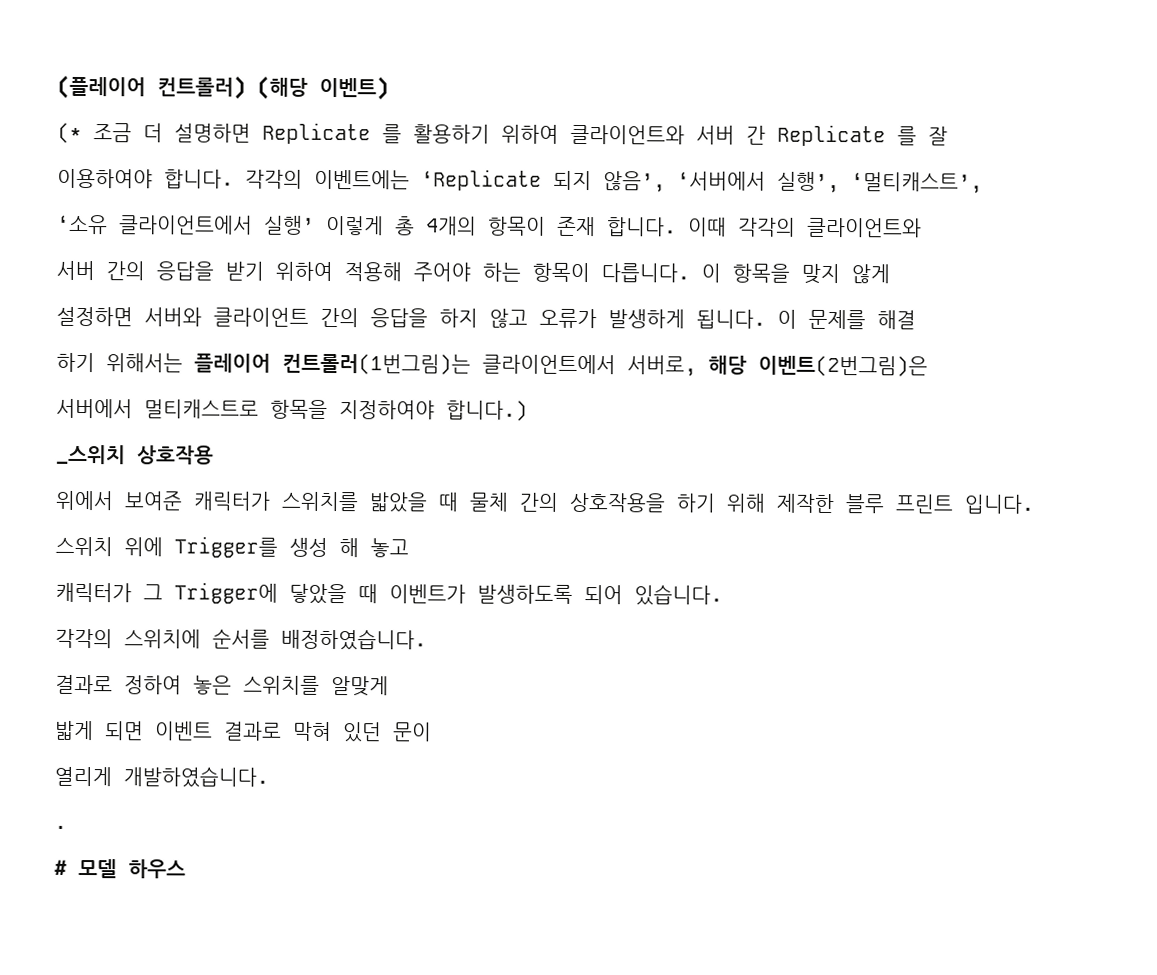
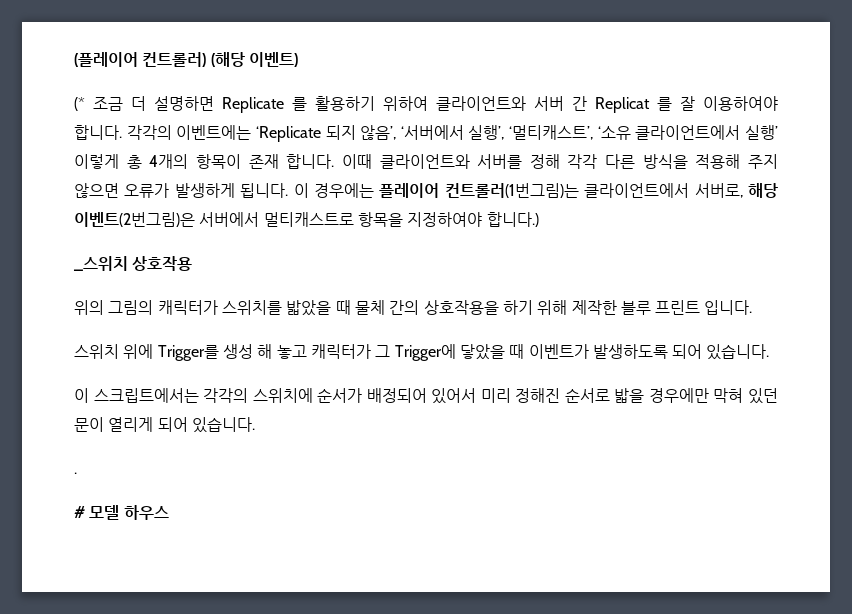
[777,124,886,147] Replicate -> [595,97,650,113] Replicat
(948, 136) // -> (695, 103) none
(983, 183) // -> (594, 132) none
[738,217,922,238] [56,260,890,285] [56,306,916,330] [56,352,183,373] 각각의 클라이언트와 // 서버 간의 응답을 받기 위하여 적용해 주어야 하는 항목이 다릅니다. 이 항목을 맞지 않게 // 설정하면 서버와 클라이언트 간의 응답을 하지 않고 오류가 발생하게 됩니다. 이 문제를 해결 // 하기 위해서는 -> [379,154,778,169] [74,183,374,198] 클라이언트와 서버를 정해 각각 다른 방식을 적용해 주지 않으면 오류가 발생하게 됩니다. 이 경우에는
(928, 366) // -> (195, 219) none
[55,490,182,511] 위에서 보여준 -> [74,300,154,315] 위의 그림의
(409, 548) // -> (307, 352) none
[55,628,427,651] [55,674,389,697] [54,720,282,741] 각각의 스위치에 순서를 배정하였습니다. // 결과로 정하여 놓은 스위치를 알맞게 // 밟게 되면 이벤트 결과로 -> [74,388,709,404] 이 스크립트에서는 각각의 스위치에 순서가 배정되어 있어서 미리 정해진 순서로 밟을 경우에만
[54,766,269,788] // 열리게 개발하였습니다. -> [108,417,255,433] 열리게 되어 있습니다.

